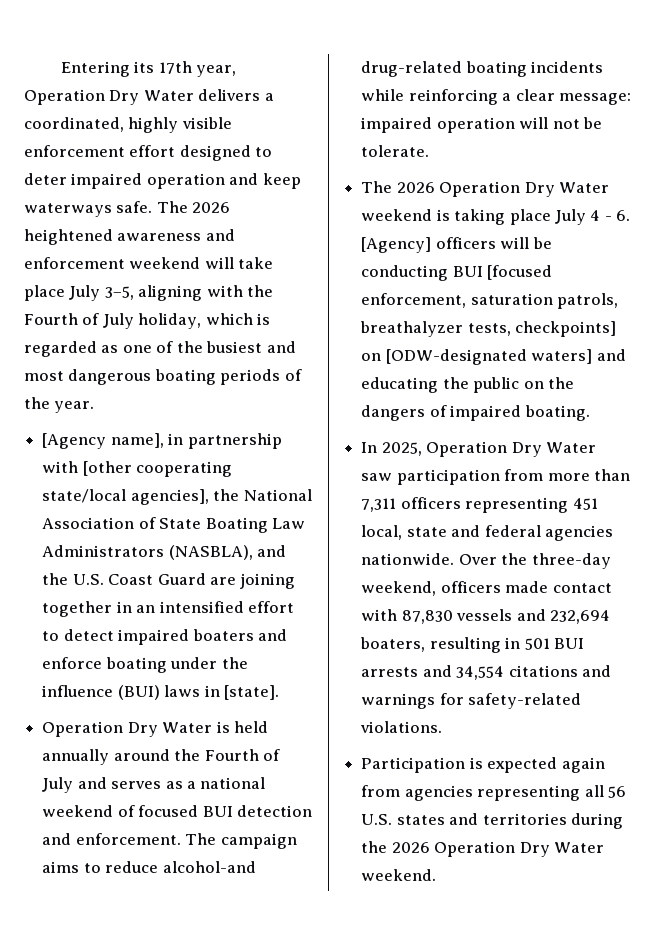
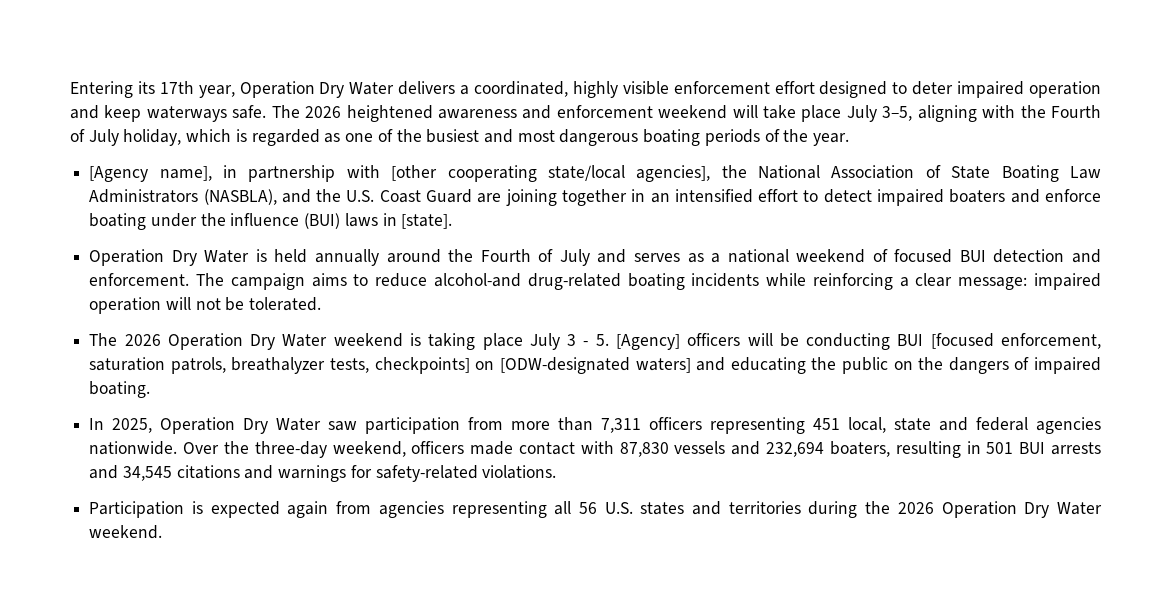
[361,145,430,157] tolerate. -> [249,297,322,311] tolerated.
[590,210,631,221] 4 - 6. -> [567,334,609,346] 3 - 5.
[456,666,505,680] 34,554 -> [122,466,172,481] 34,545

